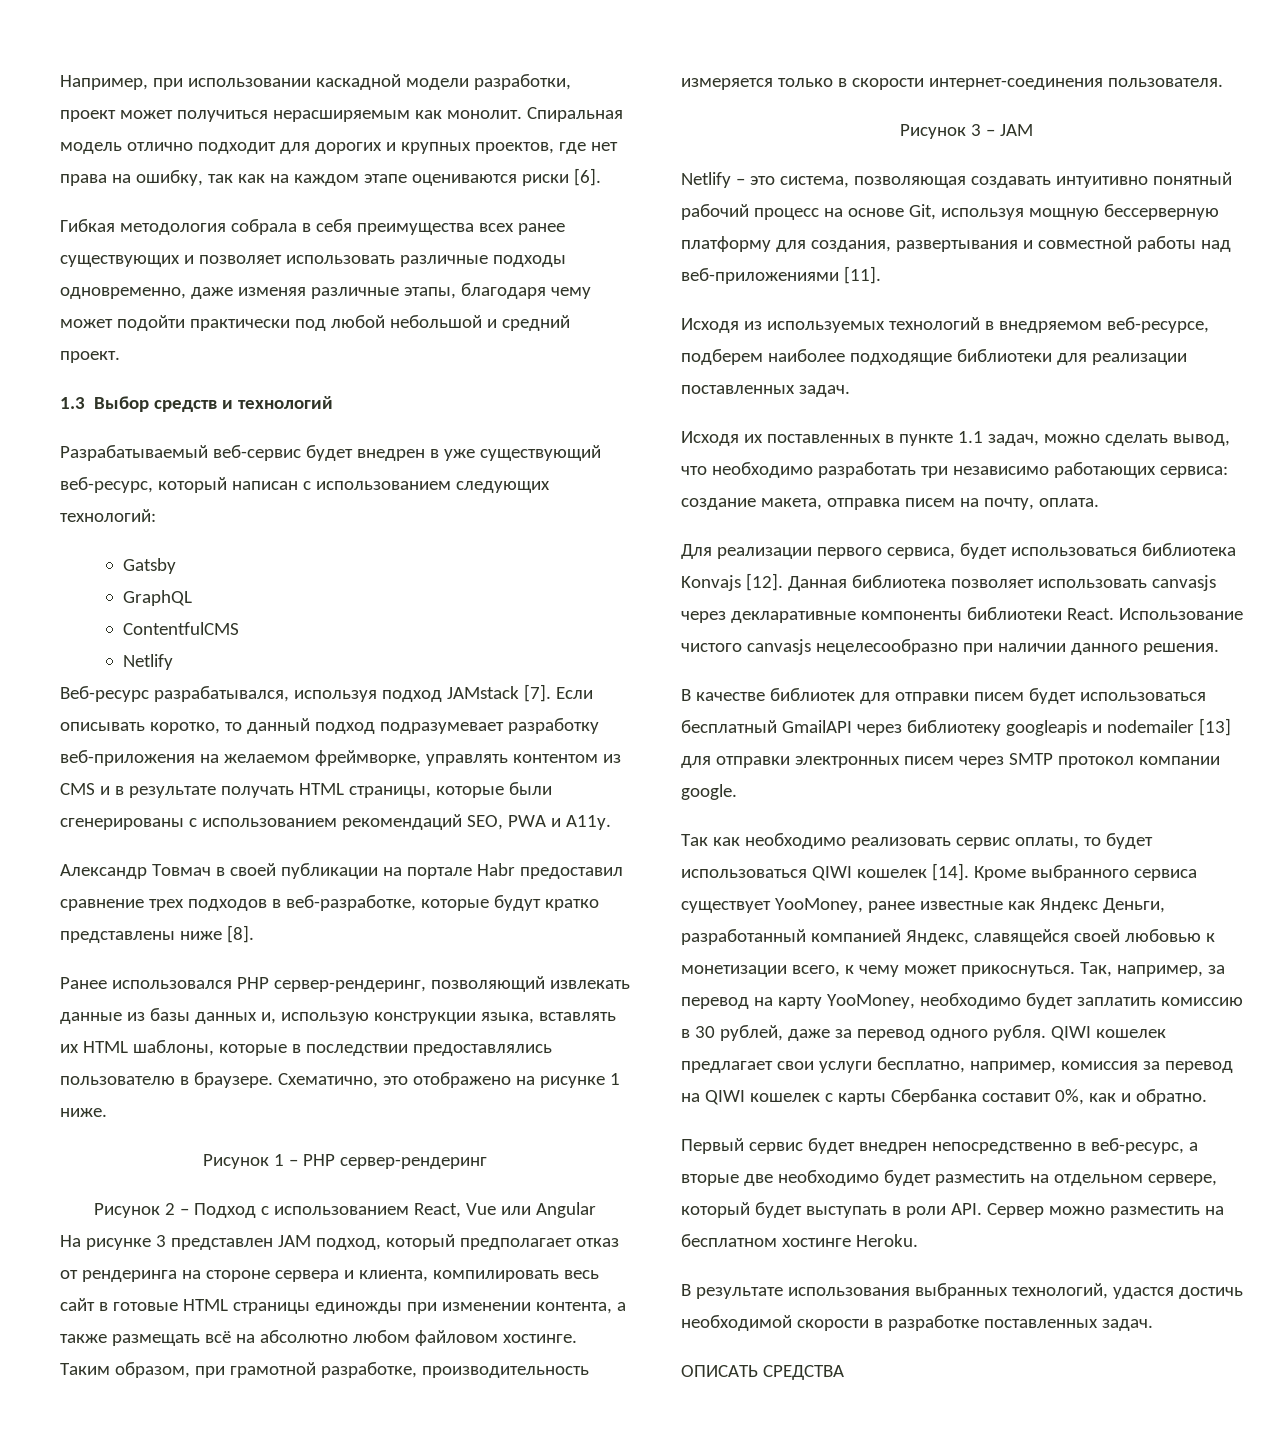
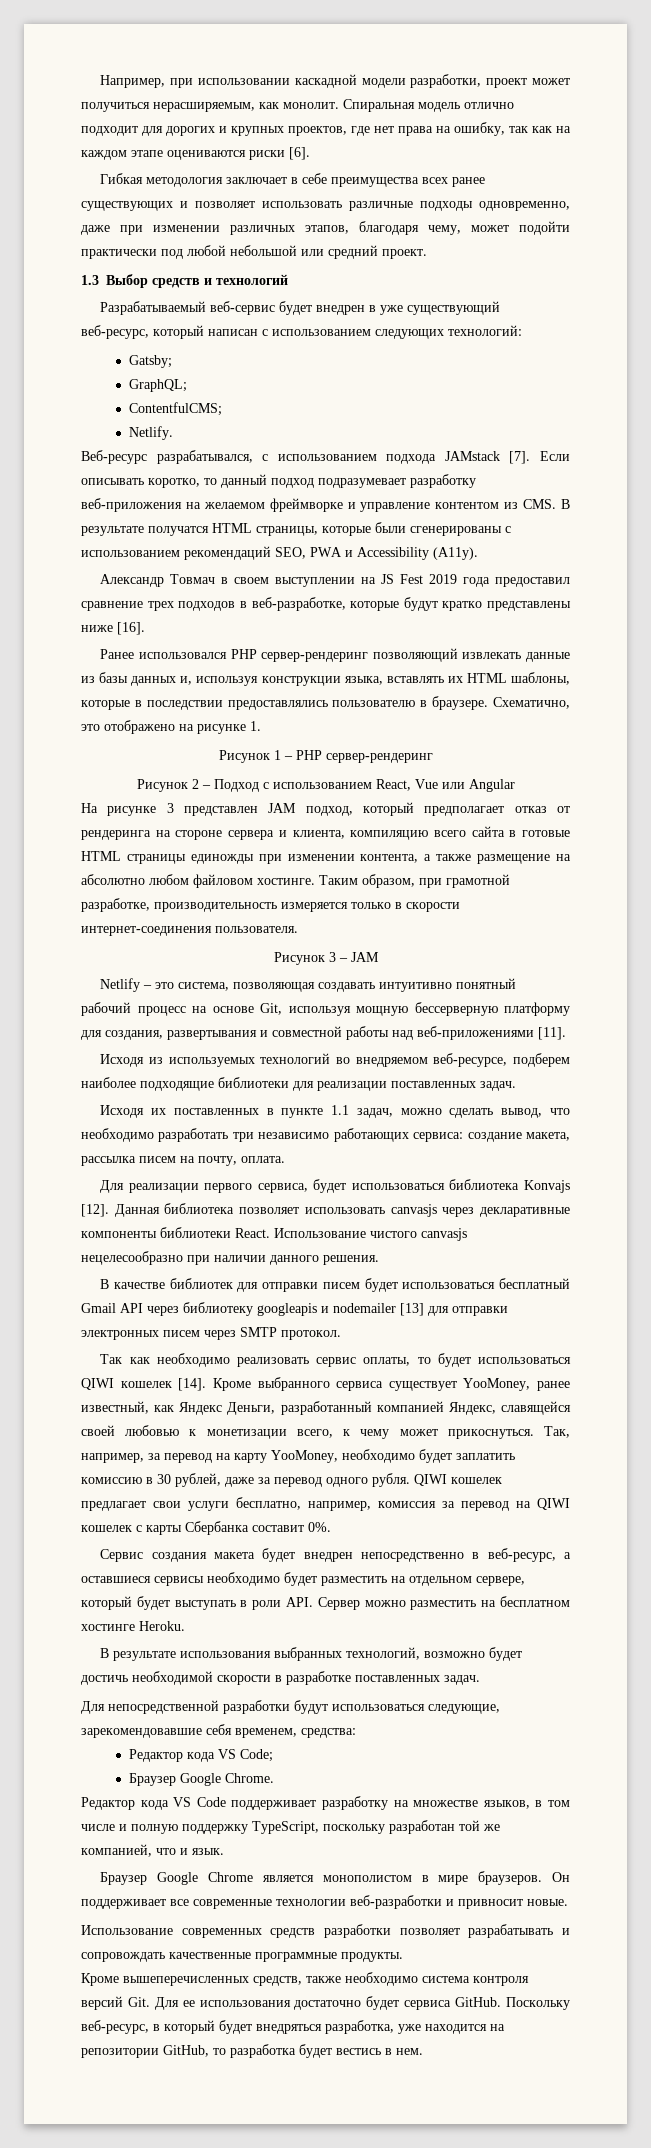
[272,110,410,122] нерасширяемым -> [153,102,255,112] нерасширяемым,
[230,219,352,235] собрала в себя -> [226,173,328,184] заключает в себе
[237,283,591,299] изменяя различные этапы, благодаря чему -> [120,221,461,235] при изменении различных этапов, благодаря чему,
[486,319,497,328] и -> [301,249,324,256] или
[122,558,176,574] [122,590,192,606] [122,622,239,635] [122,654,173,670] Gatsby // GraphQL // ContentfulCMS // Netlify -> [128,355,172,368] [128,379,187,392] [128,402,222,416] [128,426,173,440] Gatsby; // GraphQL; // ContentfulCMS; // Netlify.
[293,690,442,702] используя подход -> [262,454,437,464] с использованием подхода
[314,750,621,766] [60,783,294,798] фреймворке, управлять контентом из CMS и в результате получать -> [269,498,571,512] [81,526,209,536] фреймворке и управление контентом из CMS. В результате получатся
[565,815,611,830] A11y. -> [357,547,478,560] Accessibility (A11y).
[229,863,515,879] своей публикации на портале Habr -> [234,574,491,587] своем выступлении на JS Fest 2019 года
[226,925,254,943] [8]. -> [117,622,145,635] [16].
[273,980,426,992] сервер-рендеринг, -> [261,652,369,662] сервер-рендеринг
[280,1012,369,1024] использую -> [196,676,259,686] используя
[609,1073,620,1085] [60,1108,107,1117] 1 ниже. -> [250,721,261,731] 1.
[432,1270,599,1282] [60,1298,95,1311] компилировать весь сайт -> [350,826,505,840] компиляцию всего сайта
[111,1331,231,1346] размещать всё -> [477,854,551,864] размещение
[984,321,994,330] в -> [336,1057,351,1064] во
[826,498,900,510] отправка -> [81,1156,136,1166] рассылка
[781,720,852,733] GmailAPI -> [81,1303,143,1313] Gmail API
[1057,756,1220,768] [681,784,737,800] протокол компании google. -> [281,1330,341,1340] протокол.
[919,901,1003,910] известные -> [81,1401,149,1414] известный,
[1054,1089,1207,1105] [681,1138,803,1154] 0%, как и обратно. // Первый сервис -> [308,1522,331,1532] [100,1549,256,1562] 0%. // Cервис создания макета
[681,1174,773,1186] вторые две -> [81,1576,204,1586] оставшиеся сервисы
[1112,1287,1174,1299] удастся -> [424,1647,523,1661] возможно будет
[681,1365,844,1380] ОПИСАТЬ СРЕДСТВА -> [81,1700,500,1714] [81,1724,356,1738] [128,1749,273,1762] [128,1773,274,1786] [81,1796,571,1810] [81,1820,500,1834] [81,1844,224,1857] [100,1871,571,1885] [81,1895,568,1909] [81,1924,570,1938] [81,1952,403,1962] [81,1972,529,1986] [81,1996,571,2010] [81,2020,505,2034] [81,2044,423,2058] Для непосредственной разработки будут использоваться следующие, зарекомендовавшие себя временем, средства: // Редактор кода VS Code; // Браузер Google Chrome. // Редактор кода VS Code поддерживает разработку на множестве языков, в том числе и полную поддержку TypeScript, поскольку разработан той же компанией, что и язык. // Браузер Google Chrome является монополистом в мире браузеров. Он поддерживает все современные технологии веб-разработки и привносит новые. // Использование современных средств разработки позволяет разрабатывать и сопровождать качественные программные продукты. // Кроме вышеперечисленных средств, также необходимо система контроля версий Git. Для ее использования достаточно будет сервиса GitHub. Поскольку веб-ресурс, в который будет внедряться разработка, уже находится на репозитории GitHub, то разработка будет вестись в нем.

